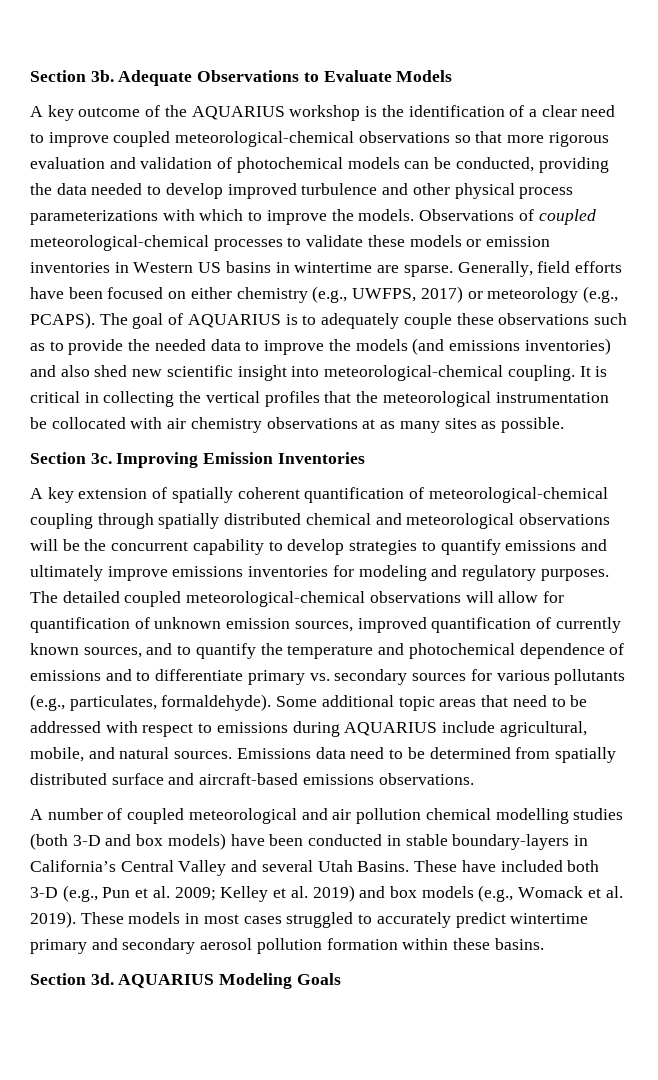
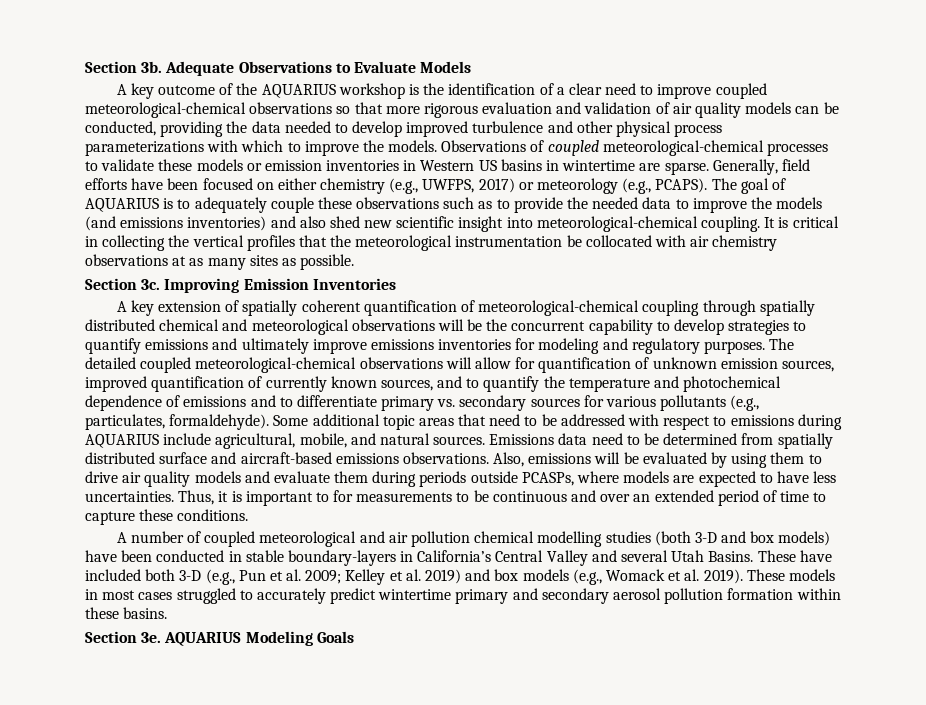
[236,157,343,173] photochemical -> [672,102,742,118] air quality
(474, 779) none -> [493,452,822,468] [85,471,837,487] [85,490,827,506] [85,509,249,525] Also, emissions will be evaluated by using them to drive air quality models and evaluate them during periods outside PCASPs, where models are expected to have less uncertainties. Thus, it is important to for measurements to be continuous and over an extended period of time to capture these conditions.
[90,973,114,985] 3d. -> [141,632,162,643] 3e.

